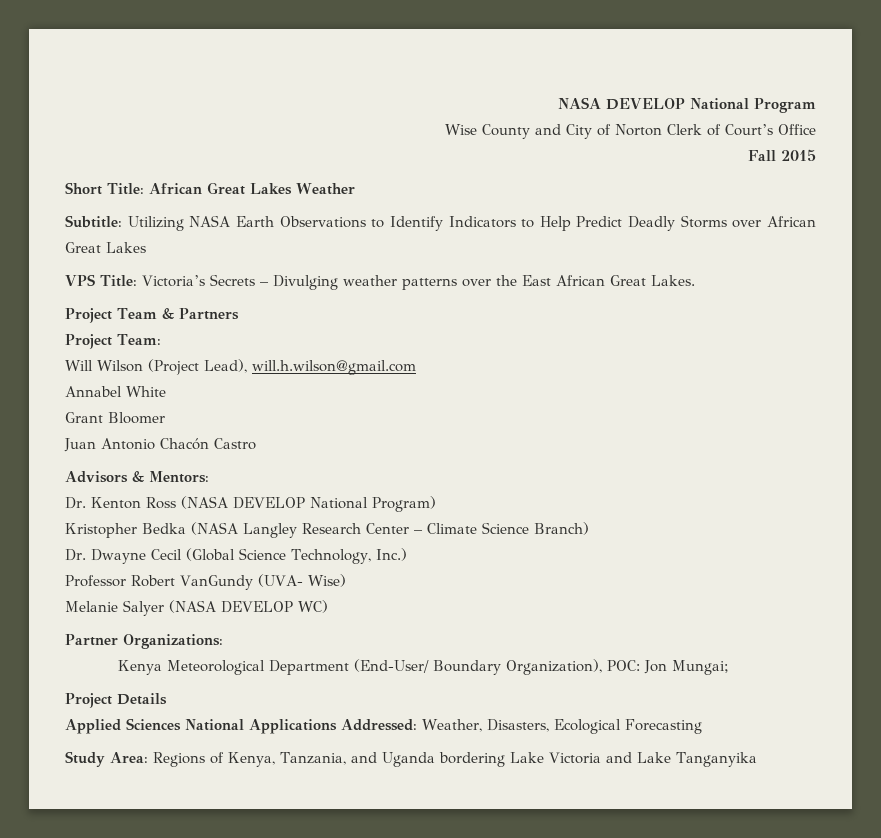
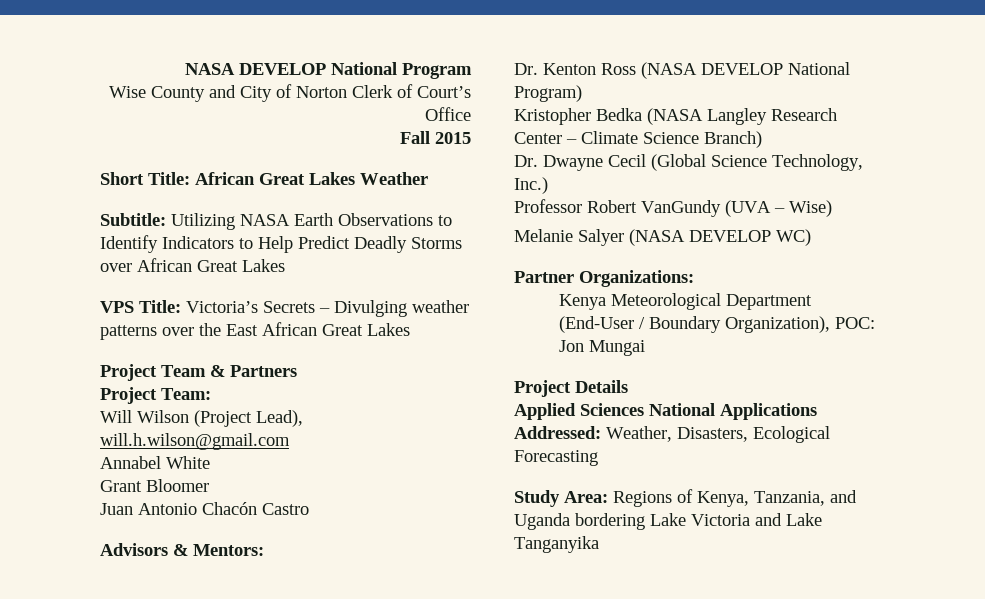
[651,275,695,286] Lakes. -> [367,323,410,336] Lakes
[257,574,303,587] (UVA- -> [725,200,785,217] (UVA –
[353,659,429,673] (End-User/ -> [559,316,646,333] (End-User /
[671,660,729,675] Mungai; -> [589,340,646,356] Mungai

